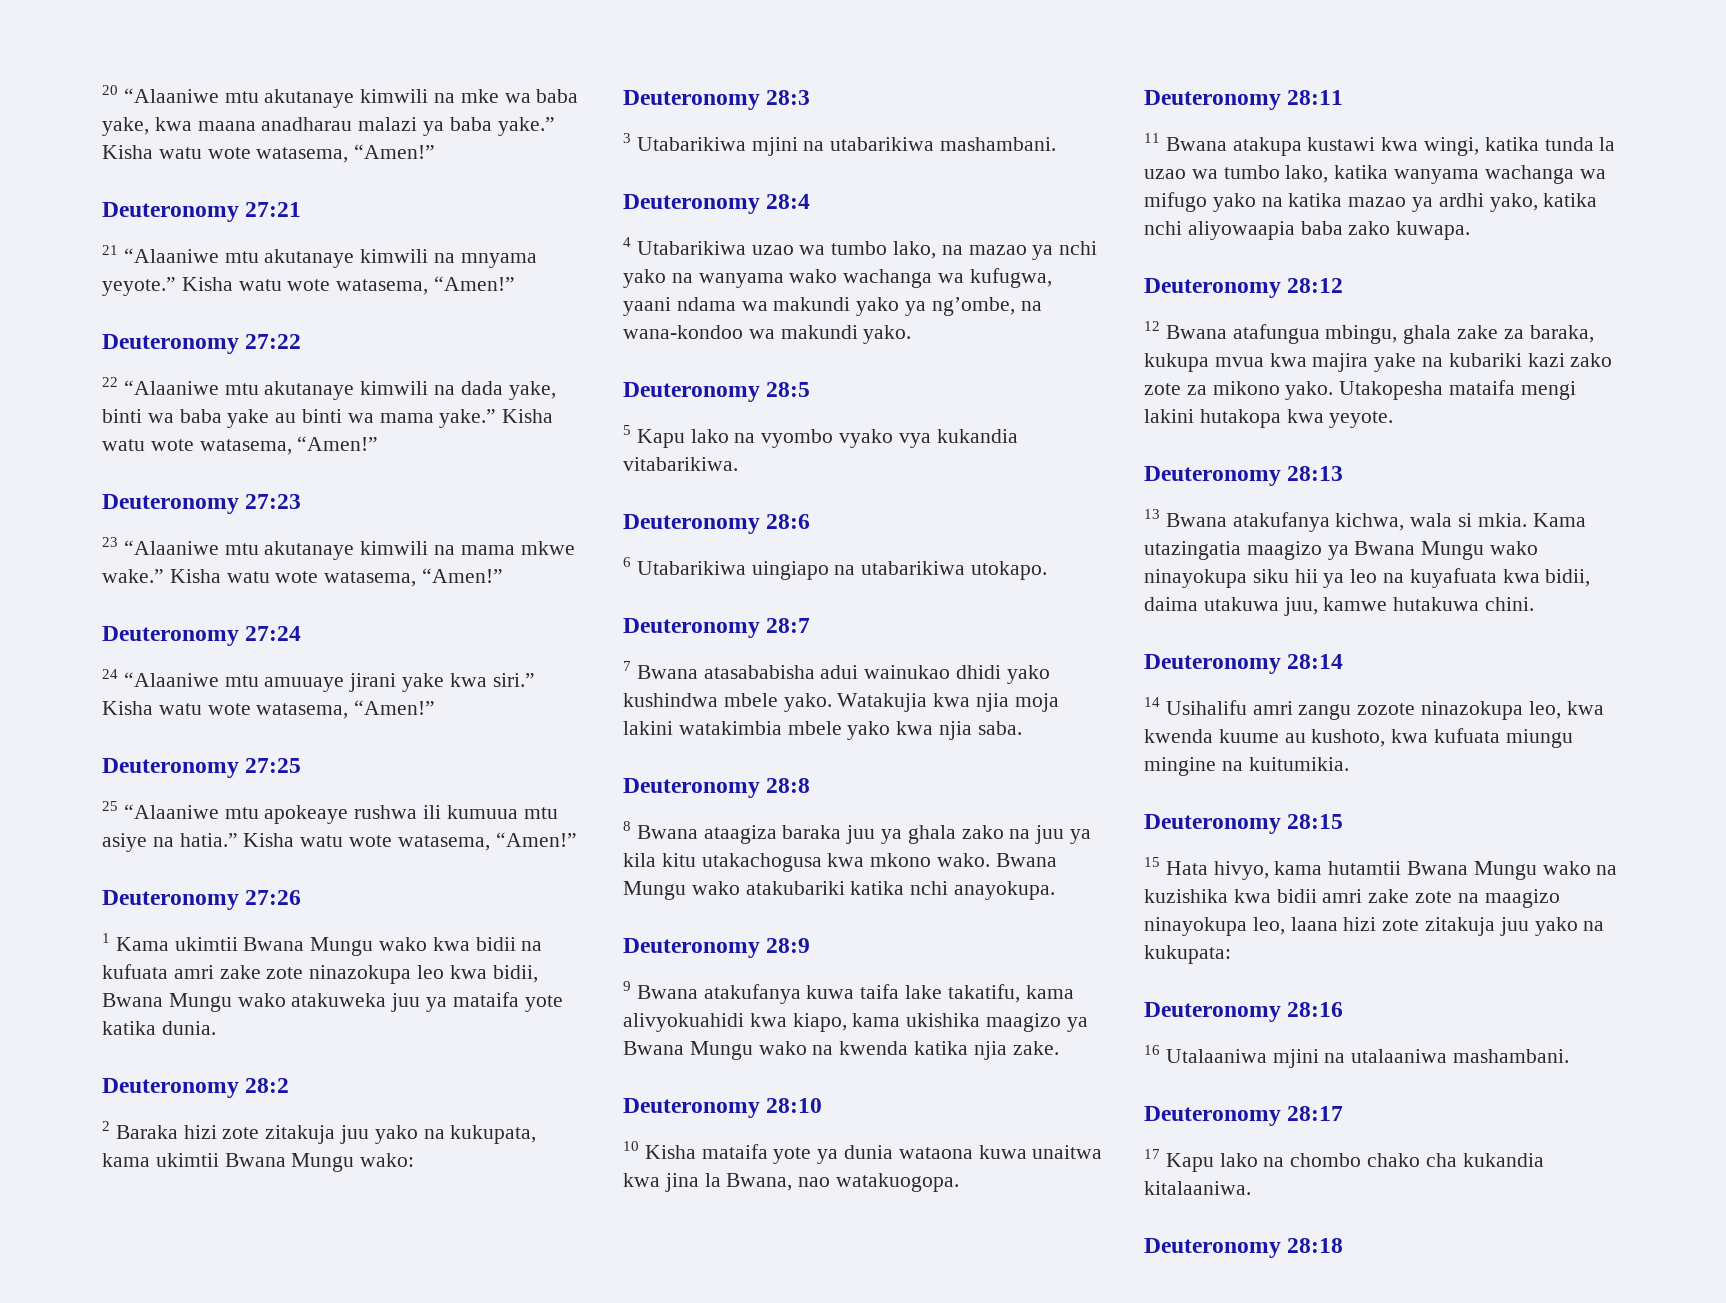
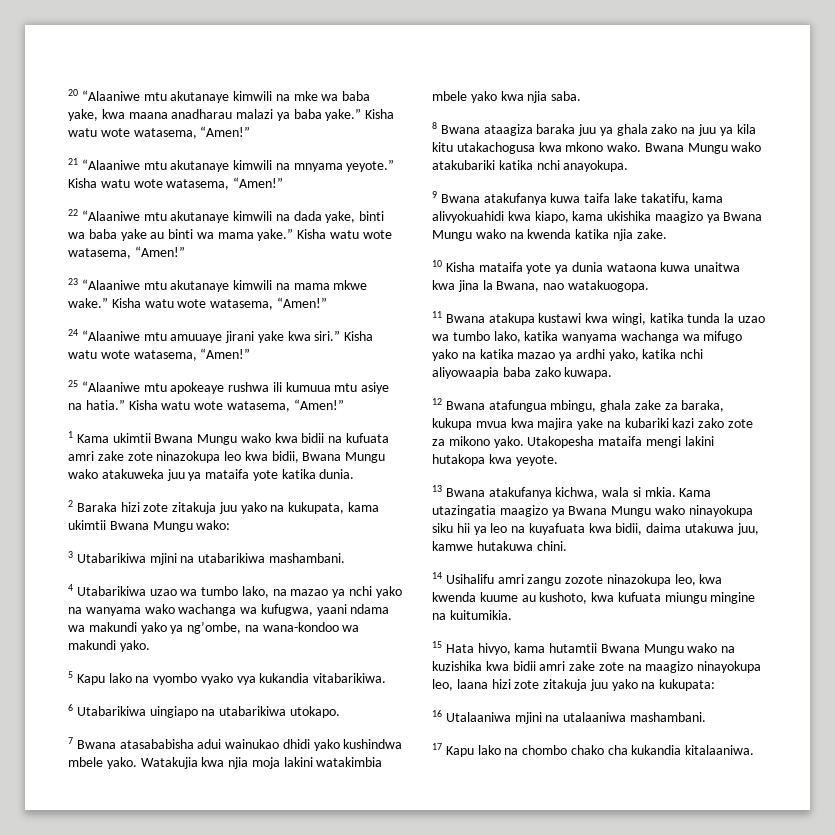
[102,202,302,222] // Deuteronomy 27:21 -> (251, 131) none
[102,334,302,354] // Deuteronomy 27:22 -> (284, 182) none
[102,494,302,514] // Deuteronomy 27:23 -> (185, 251) none
[102,626,302,646] // Deuteronomy 27:24 -> (327, 302) none
[102,758,302,778] // Deuteronomy 27:25 -> (251, 353) none
[102,890,302,910] // Deuteronomy 27:26 -> (344, 404) none
[102,1078,290,1098] // Deuteronomy 28:2 -> (355, 474) none
[623,90,811,110] // Deuteronomy 28:3 -> (231, 525) none
[623,194,811,214] // Deuteronomy 28:4 -> (345, 558) none
[623,382,811,402] // Deuteronomy 28:5 -> (150, 646) none
[623,514,811,534] // Deuteronomy 28:6 -> (387, 678) none
[623,618,811,638] // Deuteronomy 28:7 -> (340, 712) none
[623,778,811,798] // Deuteronomy 28:8 -> (582, 96) none
[623,938,811,958] // Deuteronomy 28:9 -> (629, 166) none
[623,1098,823,1118] // Deuteronomy 28:10 -> (667, 234) none
[1144,90,1344,110] // Deuteronomy 28:11 -> (649, 286) none
[1144,278,1344,298] // Deuteronomy 28:12 -> (613, 373) none
[1144,466,1344,486] // Deuteronomy 28:13 -> (558, 460) none
[1144,654,1344,674] // Deuteronomy 28:14 -> (567, 546) none
[1144,814,1344,834] // Deuteronomy 28:15 -> (512, 615) none
[1144,1002,1344,1022] // Deuteronomy 28:16 -> (716, 685) none
[1144,1106,1344,1126] // Deuteronomy 28:17 -> (706, 717) none
[1144,1238,1344,1258] // Deuteronomy 28:18 -> (755, 750) none

